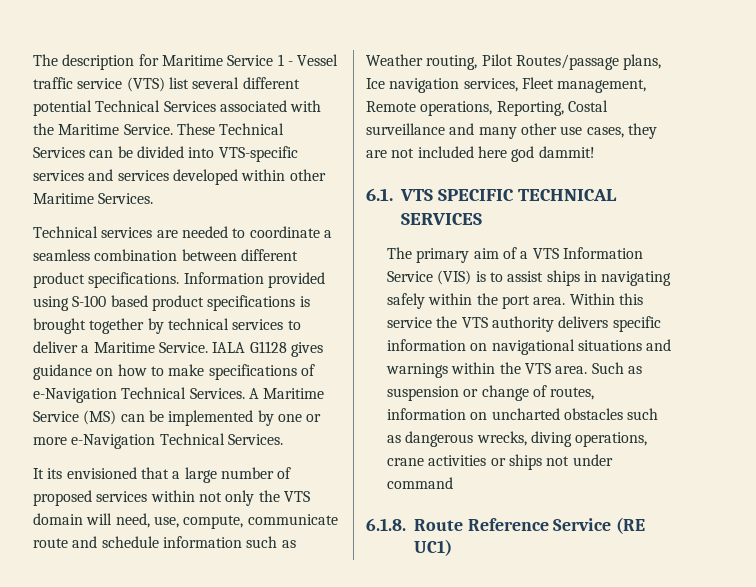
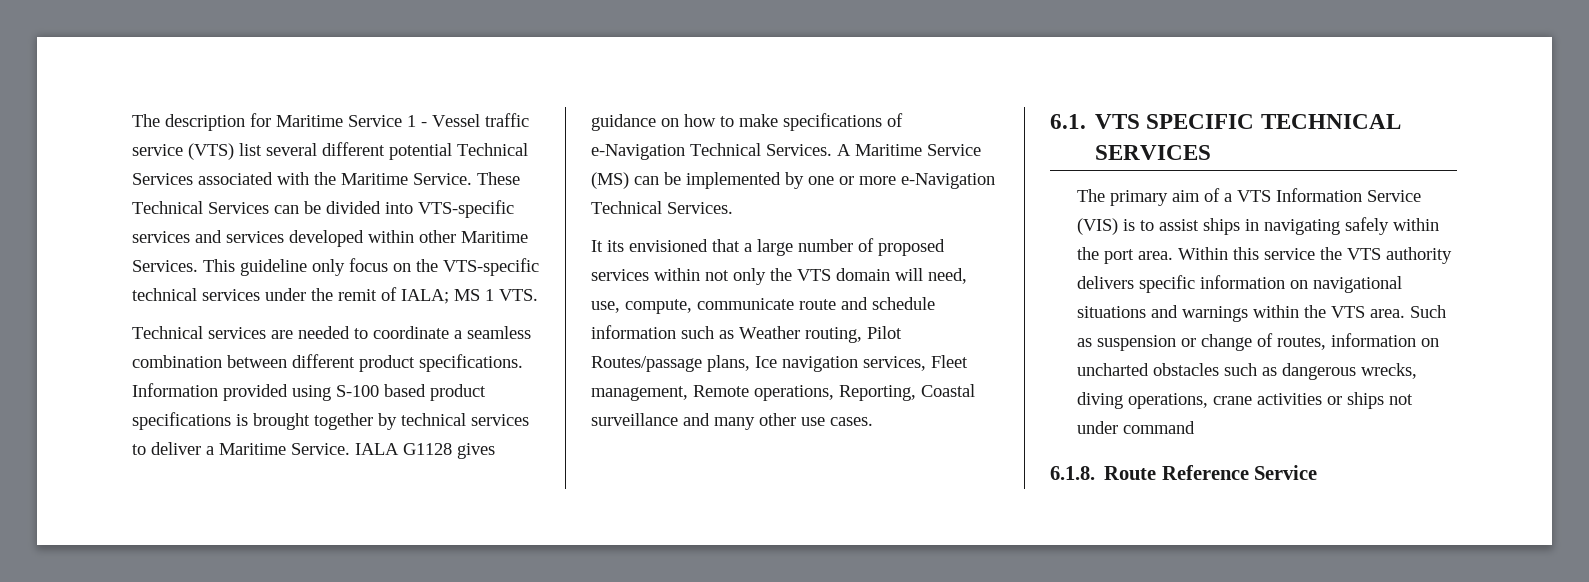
(154, 198) none -> [203,258,539,276] [132,287,538,304] This guideline only focus on the VTS-specific technical services under the remit of IALA; MS 1 VTS.
[567,100,608,112] Costal -> [921,384,975,397] Coastal
[586,123,657,139] [366,146,595,162] cases, they are not included here god dammit! -> [830,417,873,426] cases.
[616,517,646,534] [414,539,452,556] (RE UC1) -> (1318, 472) none

